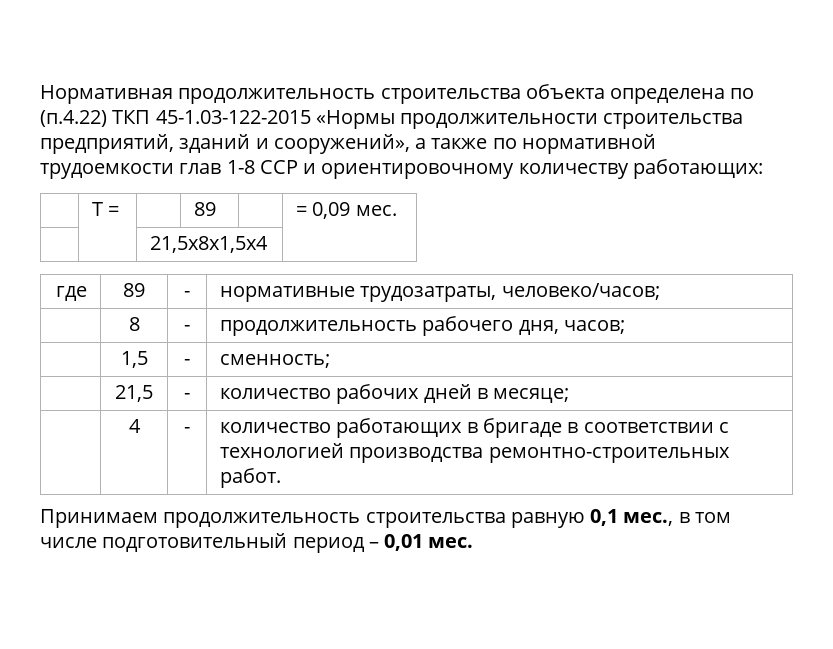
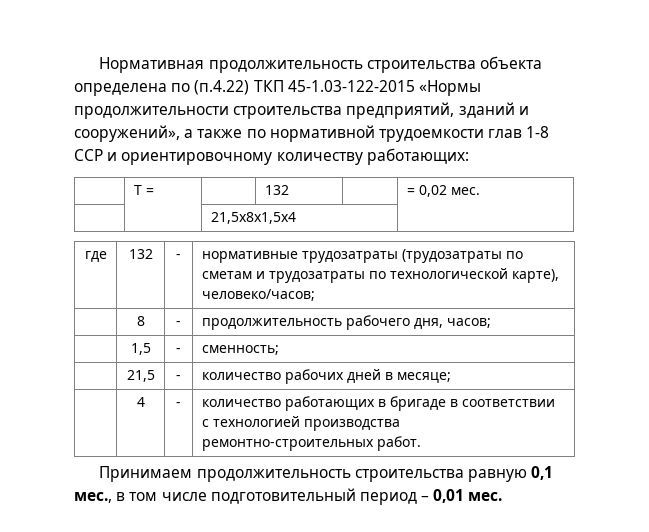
[194,202,217,216] [296,202,351,219] 89 | | = 0,09 -> [264,185,289,195] [406,185,447,197] 132 | | = 0,02
[123,283,145,297] 89 -> [128,249,153,259] 132
[360,286,497,302] трудозатраты, -> [301,249,523,263] [201,268,559,283] трудозатраты (трудозатраты по сметам и трудозатраты по технологической карте),

